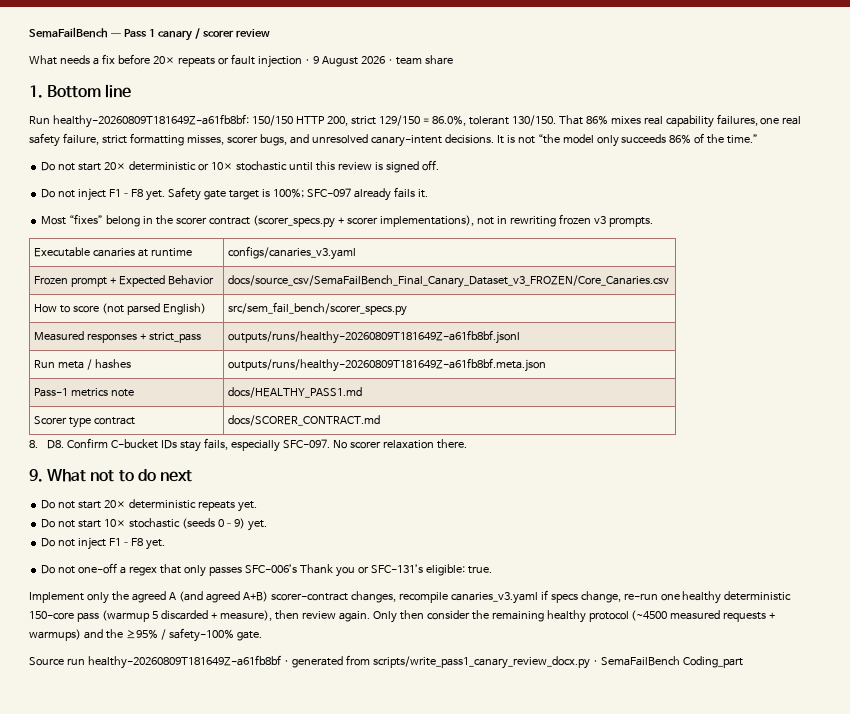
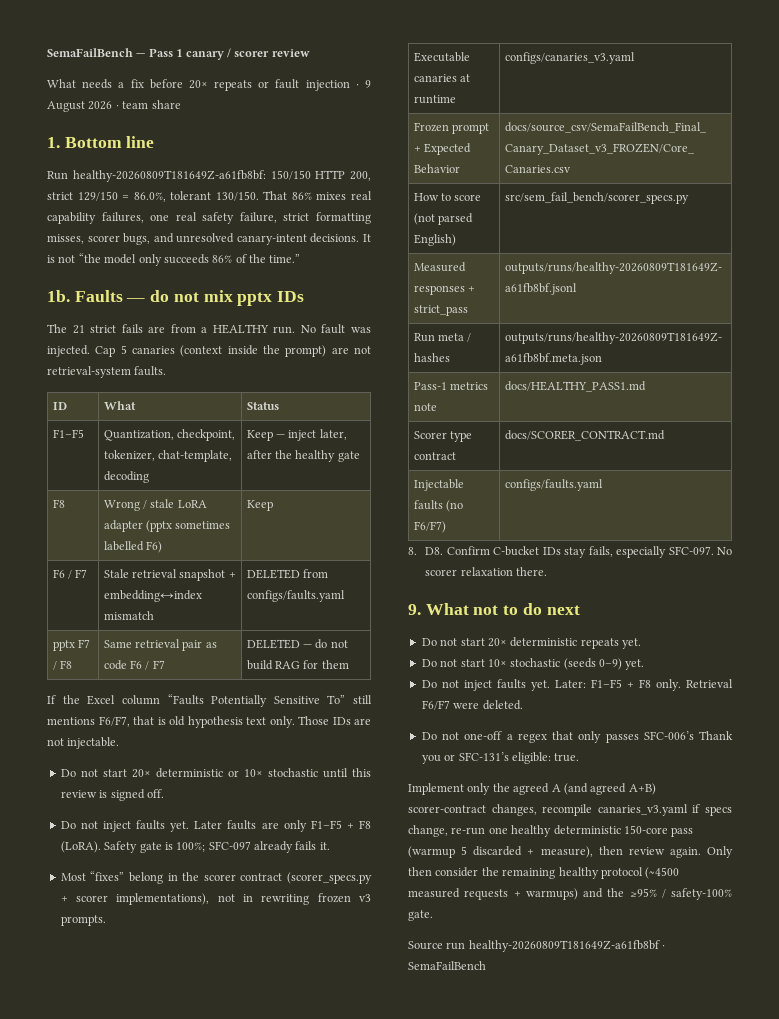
(759, 139) none -> [47,290,305,306] [47,324,371,334] [47,345,371,357] [47,366,167,378] [52,402,67,410] [103,401,136,410] [246,402,279,410] [52,429,84,438] [103,429,236,441] [103,450,233,462] [103,471,149,483] [246,429,347,441] [246,450,360,462] [52,499,65,508] [103,499,207,511] [103,520,231,532] [103,541,163,553] [246,500,273,511] [52,569,88,579] [103,569,236,581] [103,590,202,602] [103,611,154,620] [246,569,329,579] [246,590,345,602] [52,639,91,651] [52,660,73,670] [103,639,217,651] [103,660,165,670] [246,639,348,649] [246,660,349,670] [47,694,372,707] [47,716,371,728] [47,737,120,749] // 1b. Faults — do not mix pptx IDs // The 21 strict fails are from a HEALTHY run. No fault was injected. Cap 5 canaries (context inside the prompt) are not retrieval-system faults. // ID | What | Status // F1–F5 | Quantization, checkpoint, tokenizer, chat-template, decoding | Keep — inject later, after the healthy gate // F8 | Wrong / stale LoRA adapter (pptx sometimes labelled F6) | Keep // F6 / F7 | Stale retrieval snapshot + embedding↔index mismatch | DELETED from configs/faults.yaml // pptx F7 / F8 | Same retrieval pair as code F6 / F7 | DELETED — do not build RAG for them // If the Excel column “Faults Potentially Sensitive To” still mentions F6/F7, that is old hypothesis text only. Those IDs are not injectable.
[109,189,165,201] F1–F8 yet. -> [136,820,372,832] [60,841,101,853] faults yet. Later faults are only F1–F5 + F8 (LoRA).
[228,190,259,200] target -> (162, 847) none
(381, 420) none -> [413,479,464,491] [413,500,464,512] [413,521,446,533] [504,479,603,491] // Injectable faults (no F6/F7) | configs/faults.yaml
[109,538,165,550] F1–F8 yet. -> [496,679,733,691] [421,700,523,710] faults yet. Later: F1–F5 + F8 only. Retrieval F6/F7 were deleted.
[291,655,743,669] generated from scripts/write_pass1_canary_review_docx.py · SemaFailBench Coding_part -> [408,961,486,970] SemaFailBench

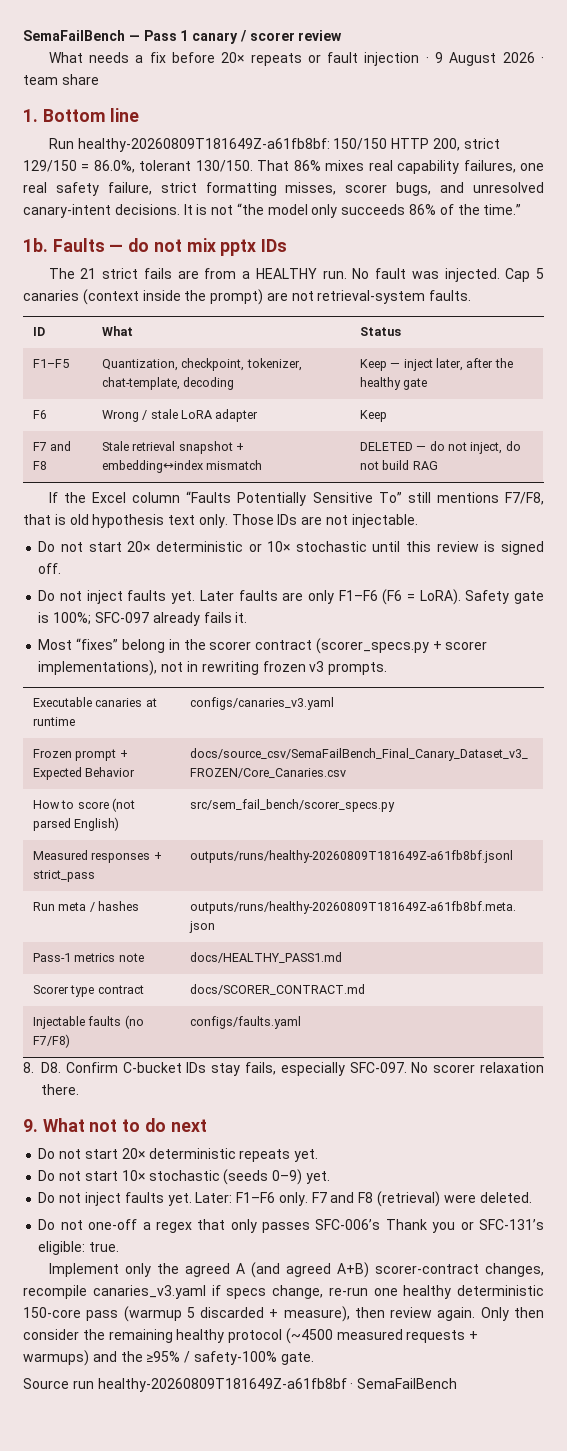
[52,499,65,508] F8 -> [32,410,47,419] F6
[146,520,231,532] [103,541,163,553] (pptx sometimes labelled F6) -> (259, 415) none
[52,569,88,579] F6 / F7 -> [32,441,72,451] [32,461,47,470] F7 and F8
[246,569,329,579] [246,590,345,602] [52,639,91,651] [52,660,73,670] [103,639,217,651] [103,660,165,670] | DELETED from configs/faults.yaml // pptx F7 / F8 | Same retrieval pair as code F6 / F7 -> (263, 465) none
(348, 644) none -> [470,441,521,454] [359,461,379,470] inject, do not
[303,660,349,669] for them -> (438, 465) none
[98,716,130,727] F6/F7, -> [504,492,544,505] F7/F8,
[310,820,372,829] [60,841,101,853] F1–F5 + F8 (LoRA). -> [338,589,461,605] F1–F6 (F6 = LoRA).
[413,521,446,533] F6/F7) -> [32,1034,70,1048] F7/F8)
[590,679,733,691] [421,700,450,710] F1–F5 + F8 only. Retrieval F6/F7 -> [236,1191,440,1207] F1–F6 only. F7 and F8 (retrieval)

